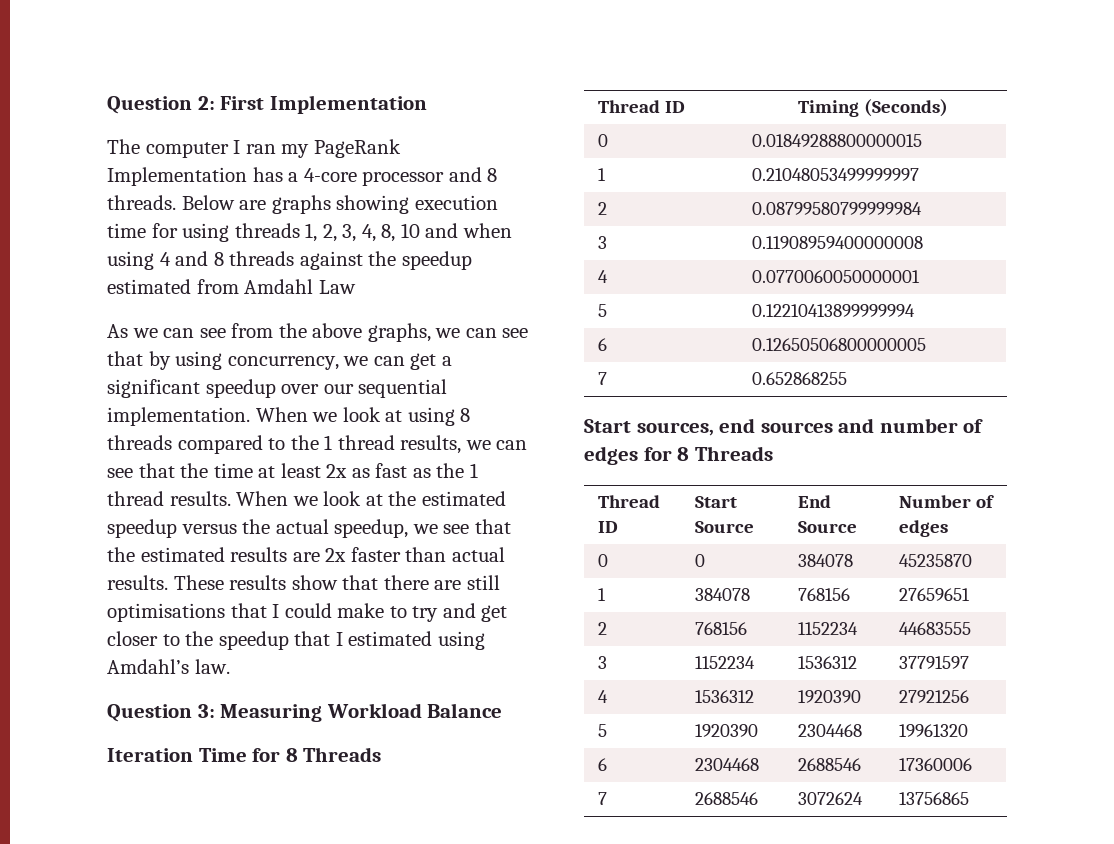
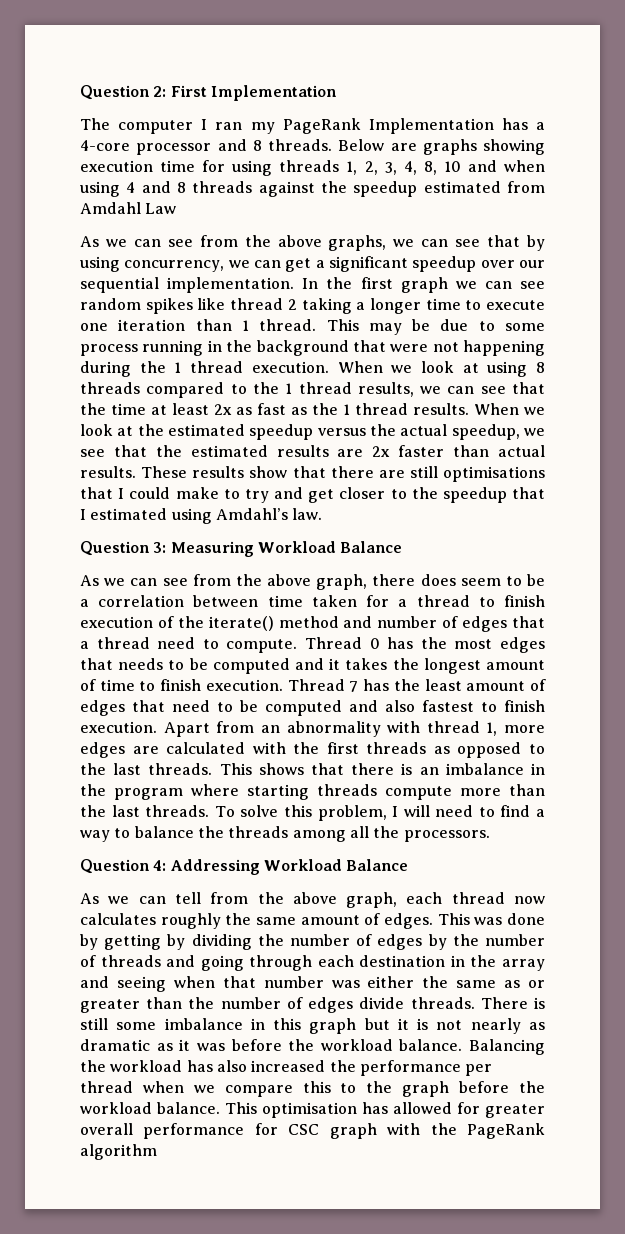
(250, 416) none -> [302,277,545,293] [80,298,545,314] [80,319,545,335] [80,340,545,356] [80,361,329,377] In the first graph we can see random spikes like thread 2 taking a longer time to execute one iteration than 1 thread. This may be due to some process running in the background that were not happening during the 1 thread execution.
[107,747,382,762] [598,100,686,113] [797,99,948,117] [598,134,609,147] [752,134,923,147] [598,168,607,181] [752,168,920,181] [598,202,608,215] [752,202,923,215] [598,236,608,249] [752,236,924,249] [598,270,609,283] [752,270,921,283] [598,304,608,317] [752,304,916,317] [598,338,608,351] [752,338,927,351] [598,372,608,385] [752,372,848,385] [584,418,984,436] [584,446,773,465] [598,495,661,508] [598,521,619,533] [695,496,738,508] [695,521,755,533] [798,495,832,508] [798,521,858,533] [899,495,995,508] [899,520,949,537] [598,554,609,567] [695,554,706,567] [798,554,854,567] [899,554,973,567] [598,588,607,601] [695,588,751,601] [798,588,851,601] [899,588,971,601] [598,622,608,635] [695,622,748,635] [798,622,859,635] [899,622,972,635] [598,656,608,669] [695,656,756,669] [798,656,858,669] [899,656,970,669] [598,690,609,703] [695,690,755,703] [798,690,862,703] [899,690,970,703] [598,724,608,737] [695,724,759,737] [798,724,863,737] [899,724,969,737] [598,758,608,771] [695,758,760,771] [798,758,862,771] [899,758,973,771] [598,792,608,805] [695,792,759,805] [798,792,864,805] [899,792,970,805] Iteration Time for 8 Threads // Thread ID | Timing (Seconds) // 0 | 0.01849288800000015 // 1 | 0.21048053499999997 // 2 | 0.08799580799999984 // 3 | 0.11908959400000008 // 4 | 0.0770060050000001 // 5 | 0.12210413899999994 // 6 | 0.12650506800000005 // 7 | 0.652868255 // Start sources, end sources and number of edges for 8 Threads // Thread ID | Start Source | End Source | Number of edges // 0 | 0 | 384078 | 45235870 // 1 | 384078 | 768156 | 27659651 // 2 | 768156 | 1152234 | 44683555 // 3 | 1152234 | 1536312 | 37791597 // 4 | 1536312 | 1920390 | 27921256 // 5 | 1920390 | 2304468 | 19961320 // 6 | 2304468 | 2688546 | 17360006 // 7 | 2688546 | 3072624 | 13756865 -> [80,574,545,590] [80,595,545,607] [80,616,546,632] [80,637,546,653] [80,658,545,674] [80,679,547,692] [80,700,545,716] [80,721,545,737] [80,742,545,758] [80,763,545,775] [80,784,545,800] [80,805,546,821] [80,826,490,842] [80,859,409,875] [80,892,545,908] [80,913,545,929] [80,934,545,950] [80,955,545,971] [80,976,545,992] [80,997,545,1013] [80,1018,545,1034] [80,1039,545,1055] [80,1060,493,1076] [80,1081,546,1097] [80,1102,545,1118] [80,1123,545,1139] [80,1144,157,1160] As we can see from the above graph, there does seem to be a correlation between time taken for a thread to finish execution of the iterate() method and number of edges that a thread need to compute. Thread 0 has the most edges that needs to be computed and it takes the longest amount of time to finish execution. Thread 7 has the least amount of edges that need to be computed and also fastest to finish execution. Apart from an abnormality with thread 1, more edges are calculated with the first threads as opposed to the last threads. This shows that there is an imbalance in the program where starting threads compute more than the last threads. To solve this problem, I will need to find a way to balance the threads among all the processors. // Question 4: Addressing Workload Balance // As we can tell from the above graph, each thread now calculates roughly the same amount of edges. This was done by getting by dividing the number of edges by the number of threads and going through each destination in the array and seeing when that number was either the same as or greater than the number of edges divide threads. There is still some imbalance in this graph but it is not nearly as dramatic as it was before the workload balance. Balancing the workload has also increased the performance per thread when we compare this to the graph before the workload balance. This optimisation has allowed for greater overall performance for CSC graph with the PageRank algorithm

